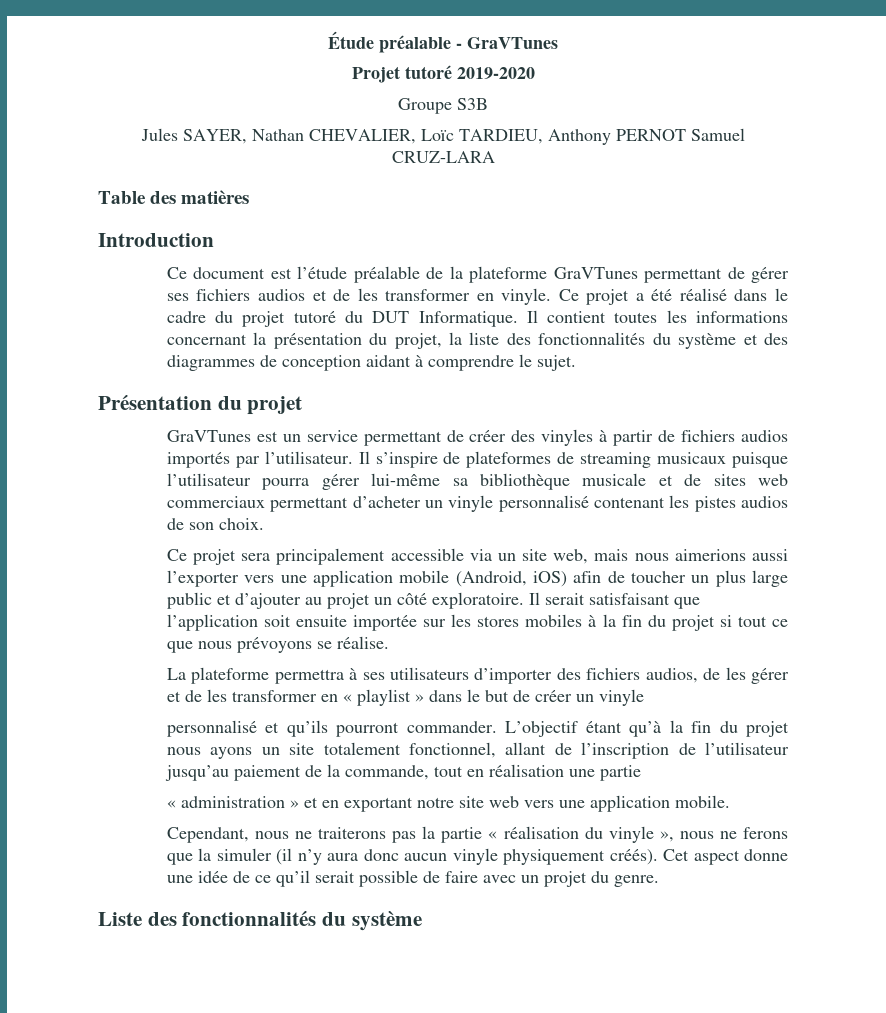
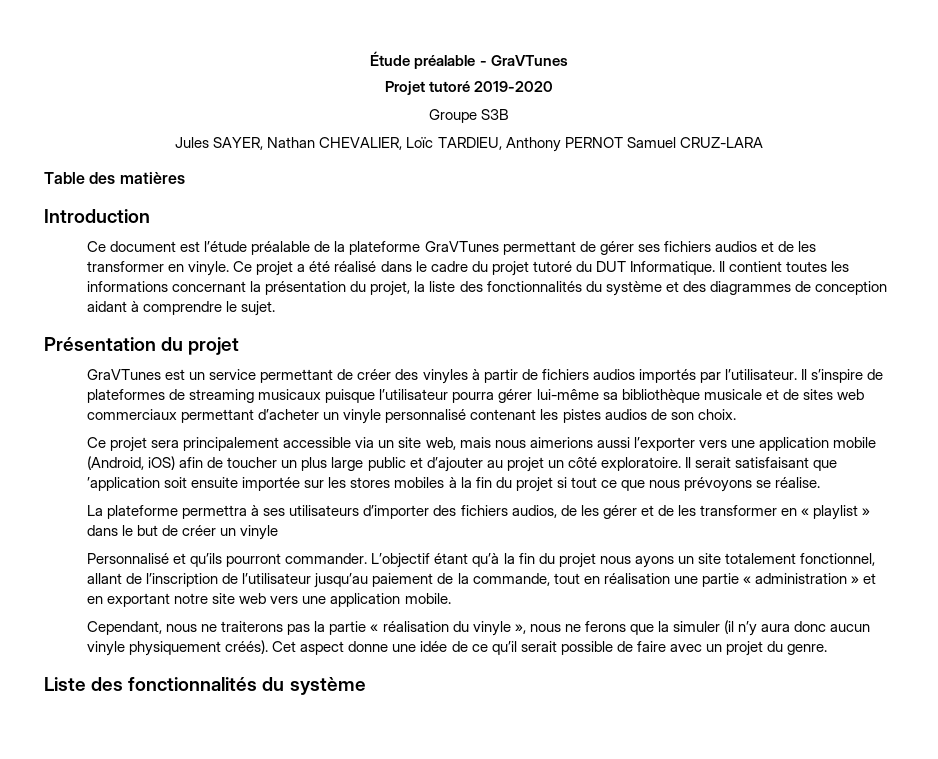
[166,614,258,631] l’application -> [87,477,161,491] ’application
[166,720,257,737] personnalisé -> [87,553,170,564] Personnalisé
(641, 773) // -> (739, 580) none

